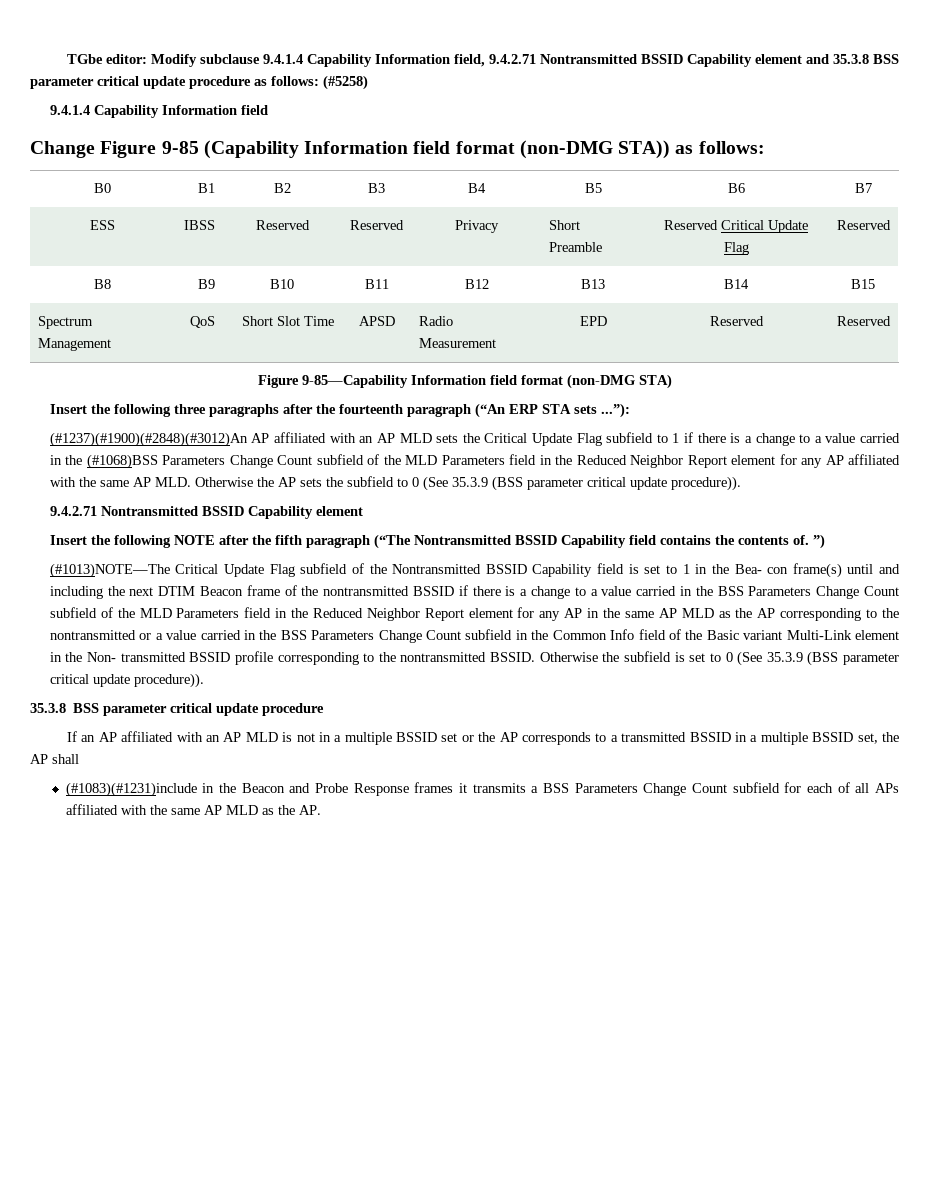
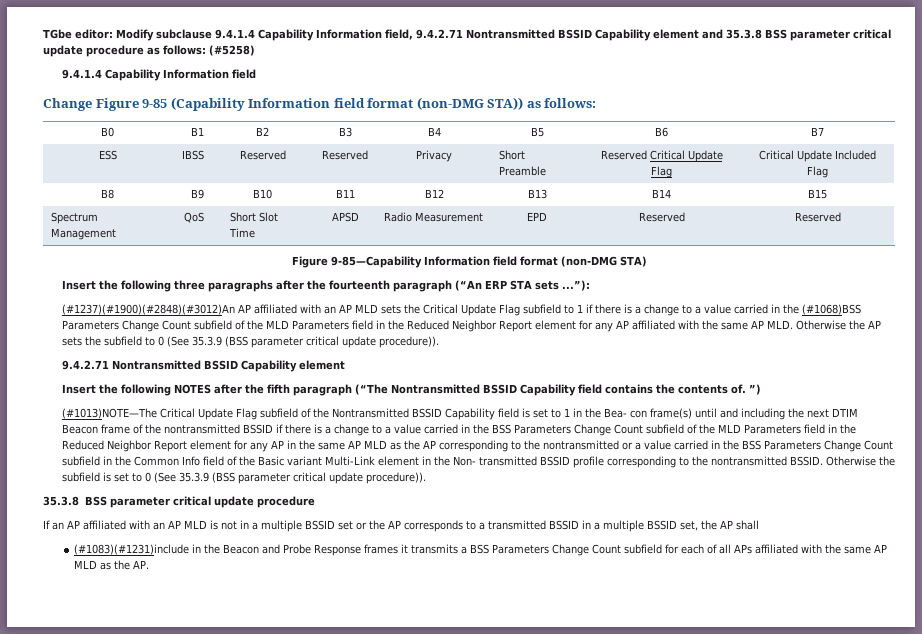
[836,220,891,230] Reserved -> [759,150,876,162] [807,166,828,178] Critical Update Included Flag
[173,535,215,545] NOTE -> [173,384,211,394] NOTES

